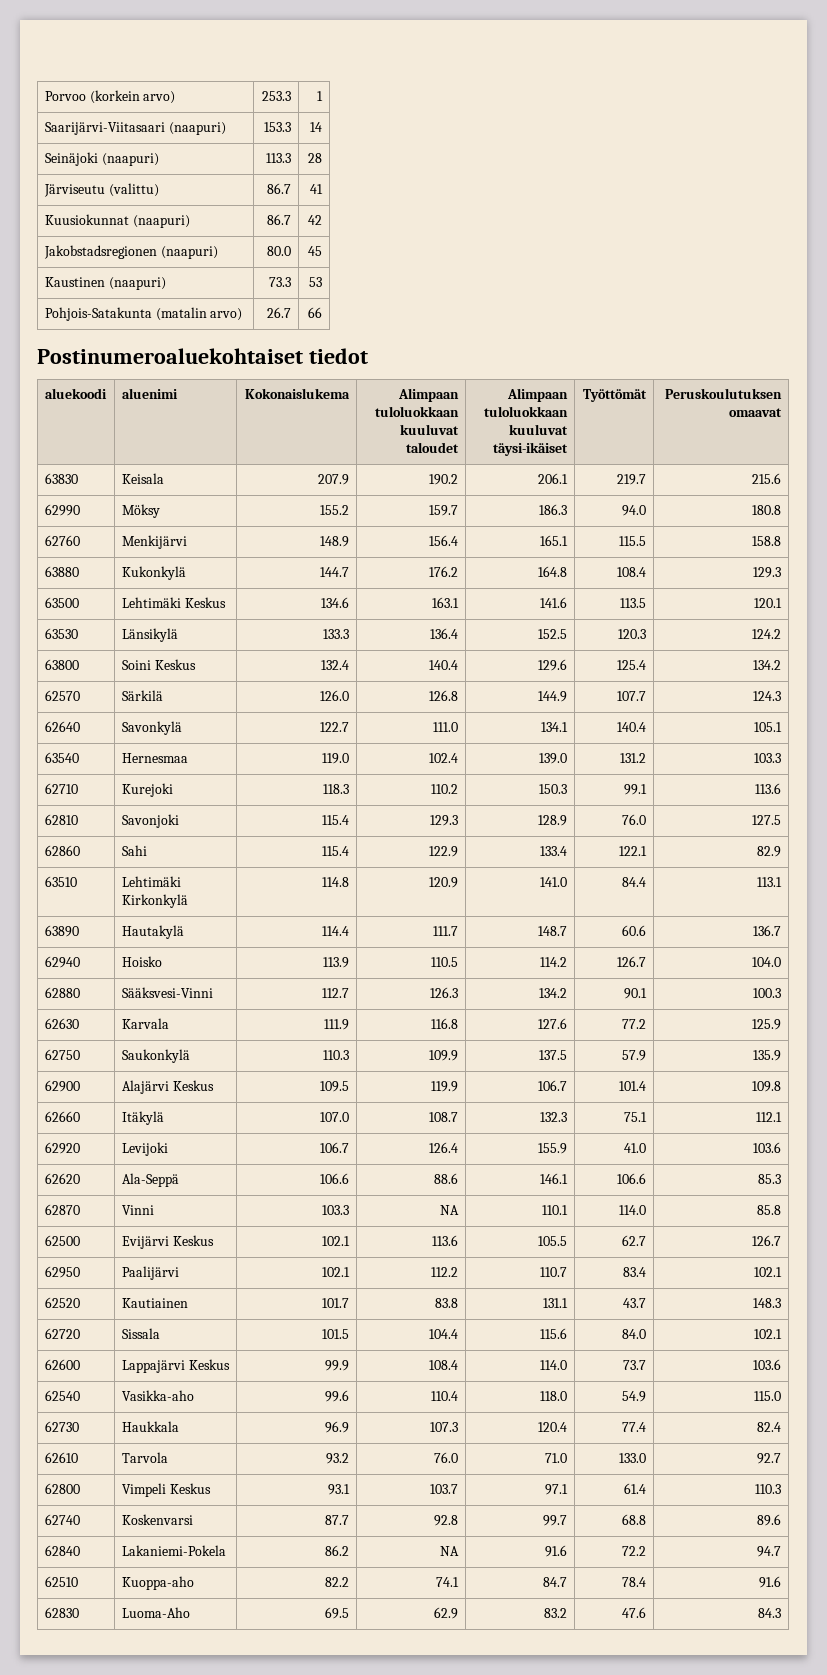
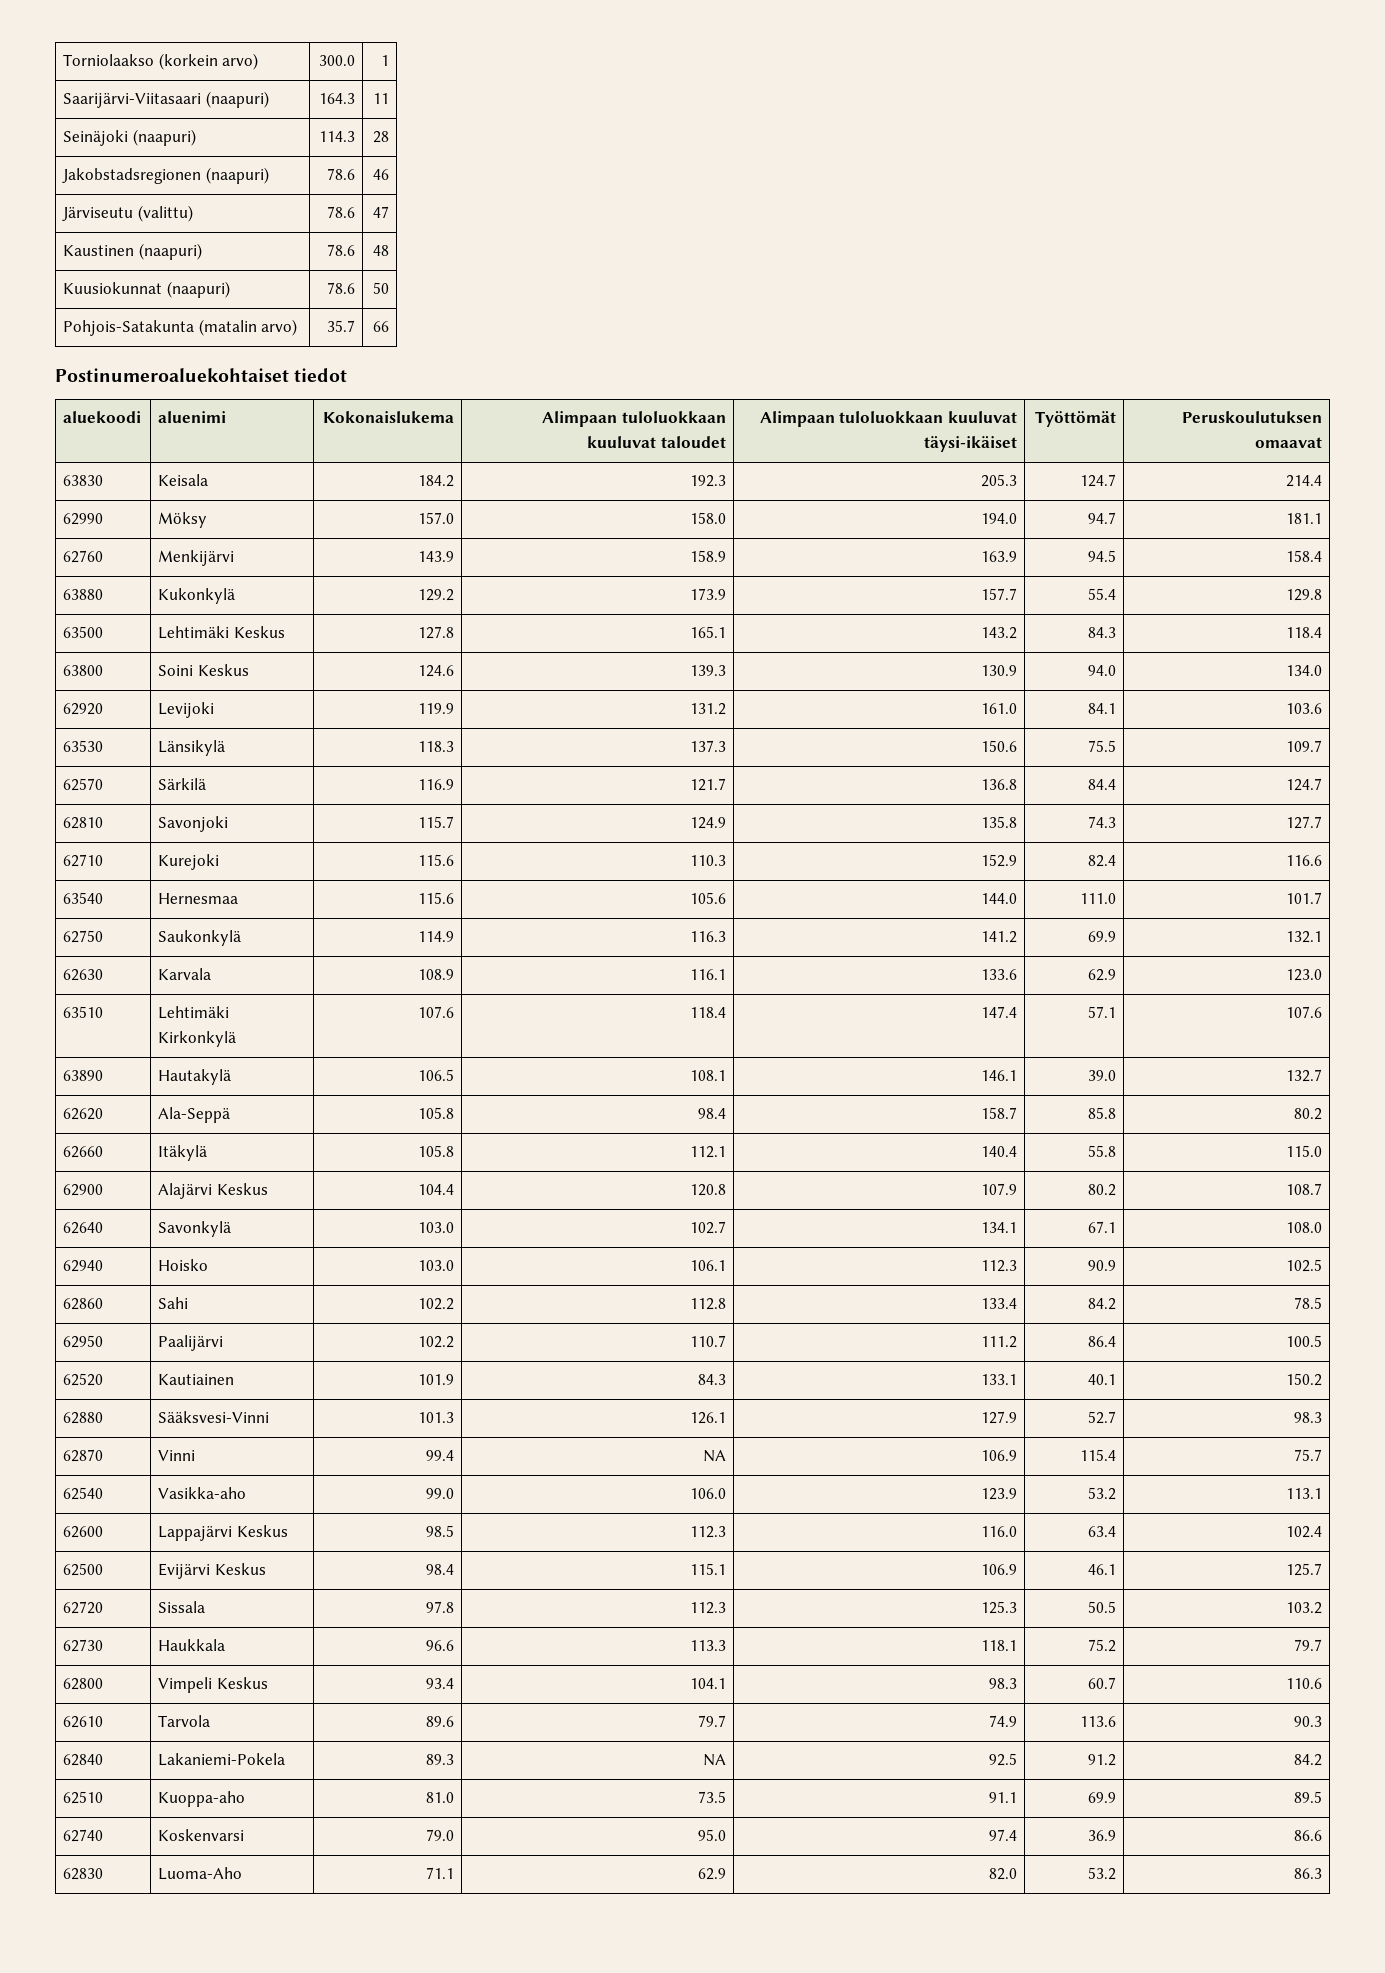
[44,91,86,101] Porvoo -> [63,54,155,66] Torniolaakso
[262,91,292,101] 253.3 -> [318,55,355,66] 300.0
[264,122,292,132] [310,122,323,132] 153.3 | 14 -> [318,93,355,104] [372,93,389,104] 164.3 | 11
[266,153,292,163] 113.3 -> [318,131,355,142] 114.3
[43,183,159,197] [267,183,292,194] [310,184,324,194] [44,214,190,228] [267,214,292,225] [308,215,323,225] [43,245,218,259] [267,246,292,256] [308,246,323,256] [44,277,166,290] [269,277,292,287] [309,277,323,287] Järviseutu (valittu) | 86.7 | 41 // Kuusiokunnat (naapuri) | 86.7 | 42 // Jakobstadsregionen (naapuri) | 80.0 | 45 // Kaustinen (naapuri) | 73.3 | 53 -> [62,167,269,184] [326,168,355,180] [372,169,389,180] [62,205,193,222] [326,206,355,218] [372,206,389,218] [63,243,202,260] [326,244,355,256] [372,245,389,256] [63,281,230,298] [326,282,355,294] [372,282,389,294] Jakobstadsregionen (naapuri) | 78.6 | 46 // Järviseutu (valittu) | 78.6 | 47 // Kaustinen (naapuri) | 78.6 | 48 // Kuusiokunnat (naapuri) | 78.6 | 50
[267,307,292,318] 26.7 -> [326,320,355,332] 35.7
[318,474,350,485] [429,474,459,485] [538,473,569,484] [617,474,647,485] [752,473,782,484] [44,504,80,516] [121,504,160,518] [320,505,350,515] [429,505,459,516] [539,504,568,515] [622,505,647,516] [752,505,782,515] [44,535,80,546] [121,535,187,549] [320,536,350,547] [429,535,459,546] [540,535,569,546] [619,536,647,546] [752,536,782,546] [44,566,79,577] [121,566,186,580] [320,567,350,577] [429,566,459,577] [538,566,568,577] [617,567,647,577] [753,567,782,578] [44,597,79,608] [121,597,226,608] [321,597,350,608] [432,597,460,608] [540,597,568,608] [620,598,647,608] [754,598,783,608] [44,628,78,639] [121,628,178,642] [323,629,350,639] [430,628,459,639] [538,629,568,639] [618,629,647,639] [752,629,782,639] [44,659,79,670] [121,659,196,670] [321,660,350,670] [429,660,459,670] [538,659,568,671] [617,660,647,670] [753,660,782,670] [44,690,80,701] [121,690,163,701] [320,690,350,701] [429,690,459,701] [538,691,568,702] [617,691,647,701] [753,691,782,701] [44,721,80,732] [121,721,182,735] [320,722,350,732] [433,722,459,732] [541,722,569,732] [617,722,647,732] [754,722,783,732] [44,752,79,763] [121,753,188,763] [322,753,350,764] [429,753,459,763] [539,753,568,764] [620,753,647,763] [754,753,782,763] [44,783,78,794] [121,783,173,797] [323,784,350,794] [431,784,459,794] [539,784,568,794] [624,784,648,795] [755,783,782,794] [44,814,78,825] [121,814,179,828] [322,815,350,825] [430,815,459,826] [538,815,568,826] [622,814,647,825] [752,815,782,825] [44,845,80,856] [121,845,147,856] [322,846,350,856] [429,846,459,857] [540,846,568,856] [619,846,648,856] [757,846,782,857] [44,876,77,887] [121,876,181,887] [121,894,188,908] [322,877,350,887] [429,877,459,888] [540,877,568,887] [622,877,647,887] [757,877,783,887] [44,925,79,937] [121,925,184,939] [322,926,350,936] [433,926,459,936] [538,926,568,936] [622,925,647,936] [753,925,782,936] [44,956,80,968] [121,956,162,967] [323,957,350,968] [431,957,459,967] [540,957,568,967] [617,956,647,967] [752,957,782,967] [44,987,80,998] [121,987,213,998] [322,988,350,998] [430,987,459,998] [539,988,568,998] [624,988,648,999] [753,988,782,998] [44,1018,79,1029] [121,1018,169,1029] [324,1019,350,1030] [431,1018,459,1029] [538,1018,568,1029] [622,1019,647,1029] [752,1019,782,1030] [44,1049,80,1060] [121,1049,190,1063] [323,1050,350,1060] [429,1050,459,1061] [539,1050,568,1060] [622,1050,647,1061] [753,1050,782,1061] [44,1080,80,1092] [121,1080,214,1094] [320,1081,350,1092] [431,1081,459,1092] [538,1080,568,1091] [619,1081,647,1091] [752,1081,782,1092] [44,1111,80,1122] [121,1111,164,1125] [320,1112,350,1122] [429,1112,459,1122] [540,1112,568,1122] [624,1112,648,1122] [756,1112,783,1122] [44,1142,80,1154] [121,1142,168,1156] [320,1142,350,1153] [429,1142,459,1153] [538,1143,568,1154] [624,1143,647,1153] [753,1142,782,1153] [44,1173,80,1184] [121,1173,179,1187] [320,1173,350,1184] [434,1173,459,1184] [540,1173,569,1184] [617,1173,647,1184] [758,1174,782,1184] 207.9 | 190.2 | 206.1 | 219.7 | 215.6 // 62990 | Möksy | 155.2 | 159.7 | 186.3 | 94.0 | 180.8 // 62760 | Menkijärvi | 148.9 | 156.4 | 165.1 | 115.5 | 158.8 // 63880 | Kukonkylä | 144.7 | 176.2 | 164.8 | 108.4 | 129.3 // 63500 | Lehtimäki Keskus | 134.6 | 163.1 | 141.6 | 113.5 | 120.1 // 63530 | Länsikylä | 133.3 | 136.4 | 152.5 | 120.3 | 124.2 // 63800 | Soini Keskus | 132.4 | 140.4 | 129.6 | 125.4 | 134.2 // 62570 | Särkilä | 126.0 | 126.8 | 144.9 | 107.7 | 124.3 // 62640 | Savonkylä | 122.7 | 111.0 | 134.1 | 140.4 | 105.1 // 63540 | Hernesmaa | 119.0 | 102.4 | 139.0 | 131.2 | 103.3 // 62710 | Kurejoki | 118.3 | 110.2 | 150.3 | 99.1 | 113.6 // 62810 | Savonjoki | 115.4 | 129.3 | 128.9 | 76.0 | 127.5 // 62860 | Sahi | 115.4 | 122.9 | 133.4 | 122.1 | 82.9 // 63510 | Lehtimäki Kirkonkylä | 114.8 | 120.9 | 141.0 | 84.4 | 113.1 // 63890 | Hautakylä | 114.4 | 111.7 | 148.7 | 60.6 | 136.7 // 62940 | Hoisko | 113.9 | 110.5 | 114.2 | 126.7 | 104.0 // 62880 | Sääksvesi-Vinni | 112.7 | 126.3 | 134.2 | 90.1 | 100.3 // 62630 | Karvala | 111.9 | 116.8 | 127.6 | 77.2 | 125.9 // 62750 | Saukonkylä | 110.3 | 109.9 | 137.5 | 57.9 | 135.9 // 62900 | Alajärvi Keskus | 109.5 | 119.9 | 106.7 | 101.4 | 109.8 // 62660 | Itäkylä | 107.0 | 108.7 | 132.3 | 75.1 | 112.1 // 62920 | Levijoki | 106.7 | 126.4 | 155.9 | 41.0 | 103.6 // 62620 | Ala-Seppä | 106.6 | 88.6 | 146.1 | 106.6 | 85.3 -> [417,475,454,487] [689,475,726,487] [980,474,1017,487] [1079,474,1116,487] [1285,475,1322,487] [63,513,104,525] [158,512,208,528] [417,512,454,524] [689,512,726,524] [980,513,1017,524] [1087,512,1116,524] [1285,513,1322,524] [63,550,104,563] [158,550,235,566] [417,551,454,562] [689,550,726,562] [980,551,1017,562] [1087,550,1116,562] [1285,550,1322,562] [63,589,104,600] [158,588,236,604] [417,589,454,601] [689,588,726,600] [980,588,1017,600] [1087,588,1116,600] [1285,589,1322,601] [63,626,104,638] [158,626,285,639] [417,626,454,639] [689,626,726,638] [980,627,1017,639] [1087,627,1116,638] [1285,627,1322,638] [63,665,104,676] [158,664,249,676] [417,665,454,677] [689,665,726,676] [980,665,1017,676] [1087,665,1116,676] [1285,665,1322,676] [63,703,104,715] [158,702,215,718] [417,703,454,714] [689,703,726,715] [980,703,1017,714] [1087,703,1116,714] [1285,703,1322,714] [63,740,104,752] [158,740,226,756] [417,741,454,752] [689,740,726,752] [980,740,1017,752] [1087,740,1116,752] [1285,740,1322,752] [63,778,104,791] [158,778,207,790] [417,779,454,790] [689,778,726,791] [980,779,1017,790] [1087,779,1116,790] [1285,778,1322,791] [63,817,104,829] [158,816,229,832] [417,816,454,828] [689,817,726,829] [980,816,1017,828] [1087,816,1116,828] [1285,816,1322,829] [63,854,104,867] [158,854,220,870] [417,854,454,866] [689,855,726,866] [980,854,1017,867] [1087,855,1116,867] [1285,855,1322,866] [63,892,104,904] [158,893,239,904] [417,892,454,904] [689,892,726,904] [980,893,1017,904] [1079,893,1116,904] [1285,892,1322,904] [63,930,104,943] [158,930,242,946] [417,931,454,942] [689,931,726,942] [980,931,1017,943] [1087,931,1116,942] [1285,931,1322,943] [63,969,104,981] [158,968,212,980] [417,969,454,980] [689,969,726,980] [980,969,1017,980] [1087,969,1116,981] [1285,969,1322,981] [63,1006,104,1018] [158,1006,230,1019] [158,1031,237,1047] [417,1006,454,1018] [689,1007,726,1018] [980,1006,1017,1018] [1087,1006,1116,1018] [1285,1006,1322,1018] [63,1070,104,1081] [158,1069,232,1085] [417,1069,454,1081] [689,1070,726,1081] [980,1070,1017,1081] [1087,1070,1116,1081] [1285,1069,1322,1082] [63,1108,104,1120] [158,1107,231,1123] [417,1107,454,1119] [697,1108,726,1119] [980,1107,1017,1119] [1087,1107,1116,1119] [1293,1108,1322,1120] [63,1146,104,1158] [158,1145,208,1161] [417,1145,454,1157] [689,1146,726,1158] [980,1146,1017,1157] [1087,1145,1116,1157] [1285,1145,1322,1157] [63,1184,104,1196] [158,1183,268,1199] [417,1184,454,1195] [689,1184,726,1196] [980,1183,1017,1195] [1087,1184,1116,1196] [1285,1183,1322,1195] [63,1222,104,1234] [158,1221,232,1237] [417,1222,454,1233] [689,1221,726,1234] [980,1222,1017,1233] [1087,1221,1116,1233] [1285,1222,1322,1233] [63,1260,104,1272] [158,1259,209,1271] [417,1260,454,1271] [689,1260,726,1271] [980,1260,1017,1272] [1087,1260,1116,1271] [1285,1259,1322,1272] [63,1298,104,1310] [158,1297,189,1309] [417,1298,454,1310] [689,1298,726,1310] [980,1298,1017,1309] [1087,1298,1116,1310] [1293,1297,1322,1309] [63,1335,104,1348] [158,1335,224,1351] [417,1336,454,1348] [689,1335,726,1347] [980,1336,1017,1348] [1087,1336,1116,1347] [1285,1335,1322,1347] [63,1373,104,1386] [158,1374,235,1385] [417,1374,454,1385] [697,1374,726,1385] [980,1374,1017,1385] [1087,1374,1116,1385] [1285,1373,1322,1386] [63,1412,104,1424] [158,1411,270,1423] [417,1412,454,1423] [689,1412,726,1424] [980,1411,1017,1424] [1087,1411,1116,1424] [1293,1412,1322,1423] 184.2 | 192.3 | 205.3 | 124.7 | 214.4 // 62990 | Möksy | 157.0 | 158.0 | 194.0 | 94.7 | 181.1 // 62760 | Menkijärvi | 143.9 | 158.9 | 163.9 | 94.5 | 158.4 // 63880 | Kukonkylä | 129.2 | 173.9 | 157.7 | 55.4 | 129.8 // 63500 | Lehtimäki Keskus | 127.8 | 165.1 | 143.2 | 84.3 | 118.4 // 63800 | Soini Keskus | 124.6 | 139.3 | 130.9 | 94.0 | 134.0 // 62920 | Levijoki | 119.9 | 131.2 | 161.0 | 84.1 | 103.6 // 63530 | Länsikylä | 118.3 | 137.3 | 150.6 | 75.5 | 109.7 // 62570 | Särkilä | 116.9 | 121.7 | 136.8 | 84.4 | 124.7 // 62810 | Savonjoki | 115.7 | 124.9 | 135.8 | 74.3 | 127.7 // 62710 | Kurejoki | 115.6 | 110.3 | 152.9 | 82.4 | 116.6 // 63540 | Hernesmaa | 115.6 | 105.6 | 144.0 | 111.0 | 101.7 // 62750 | Saukonkylä | 114.9 | 116.3 | 141.2 | 69.9 | 132.1 // 62630 | Karvala | 108.9 | 116.1 | 133.6 | 62.9 | 123.0 // 63510 | Lehtimäki Kirkonkylä | 107.6 | 118.4 | 147.4 | 57.1 | 107.6 // 63890 | Hautakylä | 106.5 | 108.1 | 146.1 | 39.0 | 132.7 // 62620 | Ala-Seppä | 105.8 | 98.4 | 158.7 | 85.8 | 80.2 // 62660 | Itäkylä | 105.8 | 112.1 | 140.4 | 55.8 | 115.0 // 62900 | Alajärvi Keskus | 104.4 | 120.8 | 107.9 | 80.2 | 108.7 // 62640 | Savonkylä | 103.0 | 102.7 | 134.1 | 67.1 | 108.0 // 62940 | Hoisko | 103.0 | 106.1 | 112.3 | 90.9 | 102.5 // 62860 | Sahi | 102.2 | 112.8 | 133.4 | 84.2 | 78.5 // 62950 | Paalijärvi | 102.2 | 110.7 | 111.2 | 86.4 | 100.5 // 62520 | Kautiainen | 101.9 | 84.3 | 133.1 | 40.1 | 150.2 // 62880 | Sääksvesi-Vinni | 101.3 | 126.1 | 127.9 | 52.7 | 98.3
[322,1205,350,1215] [440,1205,460,1215] [542,1205,569,1215] [619,1205,647,1215] [757,1205,782,1215] [44,1235,80,1246] [121,1235,214,1249] [322,1236,351,1246] [432,1235,459,1246] [538,1236,568,1246] [622,1235,647,1246] [752,1235,782,1246] [44,1266,80,1278] [121,1266,179,1280] [322,1267,351,1277] [431,1267,459,1277] [540,1267,568,1277] [623,1267,647,1277] [754,1267,783,1277] [44,1297,80,1308] [121,1298,188,1308] [322,1298,350,1308] [435,1298,459,1308] [543,1298,569,1308] [623,1298,647,1308] [753,1298,782,1308] [44,1328,80,1339] [121,1328,160,1339] [322,1329,350,1339] [429,1329,459,1339] [540,1328,568,1339] [622,1329,647,1339] [754,1329,783,1339] [44,1359,80,1370] [121,1359,230,1373] [325,1360,350,1371] [429,1360,459,1370] [540,1360,568,1370] [623,1360,647,1370] [753,1359,782,1370] [44,1390,80,1401] [121,1390,194,1401] [325,1390,350,1402] [431,1391,459,1401] [540,1391,568,1401] [622,1391,647,1402] [754,1391,782,1401] [44,1421,79,1432] [121,1421,179,1432] [325,1421,350,1433] [430,1422,459,1432] [538,1422,568,1432] [622,1422,647,1432] [757,1422,782,1432] [44,1452,78,1463] [121,1452,168,1463] [326,1453,350,1464] [434,1452,459,1463] [545,1453,568,1463] [619,1453,647,1463] [757,1453,782,1464] [44,1483,80,1494] [121,1483,211,1497] [328,1484,351,1495] [430,1484,459,1494] [545,1484,569,1495] [624,1483,647,1494] [755,1484,782,1494] [44,1514,80,1525] [121,1514,193,1525] [325,1515,350,1525] [434,1515,459,1526] [543,1515,568,1526] [622,1514,647,1525] [757,1514,782,1526] [44,1545,80,1556] [121,1545,226,1556] [325,1545,350,1556] [440,1546,460,1556] [545,1545,568,1557] [622,1546,647,1556] [757,1546,782,1557] [44,1576,78,1587] [121,1576,194,1590] [325,1577,350,1587] [436,1577,460,1587] [543,1577,568,1587] [622,1577,647,1587] [759,1576,782,1588] 103.3 | NA | 110.1 | 114.0 | 85.8 // 62500 | Evijärvi Keskus | 102.1 | 113.6 | 105.5 | 62.7 | 126.7 // 62950 | Paalijärvi | 102.1 | 112.2 | 110.7 | 83.4 | 102.1 // 62520 | Kautiainen | 101.7 | 83.8 | 131.1 | 43.7 | 148.3 // 62720 | Sissala | 101.5 | 104.4 | 115.6 | 84.0 | 102.1 // 62600 | Lappajärvi Keskus | 99.9 | 108.4 | 114.0 | 73.7 | 103.6 // 62540 | Vasikka-aho | 99.6 | 110.4 | 118.0 | 54.9 | 115.0 // 62730 | Haukkala | 96.9 | 107.3 | 120.4 | 77.4 | 82.4 // 62610 | Tarvola | 93.2 | 76.0 | 71.0 | 133.0 | 92.7 // 62800 | Vimpeli Keskus | 93.1 | 103.7 | 97.1 | 61.4 | 110.3 // 62740 | Koskenvarsi | 87.7 | 92.8 | 99.7 | 68.8 | 89.6 // 62840 | Lakaniemi-Pokela | 86.2 | NA | 91.6 | 72.2 | 94.7 // 62510 | Kuoppa-aho | 82.2 | 74.1 | 84.7 | 78.4 | 91.6 -> [425,1450,454,1461] [702,1450,726,1462] [980,1450,1017,1461] [1079,1449,1116,1461] [1293,1449,1322,1461] [63,1487,104,1500] [158,1487,247,1499] [425,1488,454,1499] [689,1488,726,1499] [980,1488,1017,1500] [1087,1487,1116,1500] [1285,1488,1322,1499] [63,1526,104,1538] [158,1525,288,1541] [425,1525,454,1537] [689,1526,726,1538] [980,1526,1017,1537] [1087,1526,1116,1537] [1285,1526,1322,1538] [63,1563,104,1576] [158,1563,266,1579] [425,1564,454,1575] [689,1563,726,1575] [980,1564,1017,1575] [1087,1564,1116,1575] [1285,1563,1322,1576] [63,1601,104,1614] [158,1601,206,1613] [425,1601,454,1613] [689,1602,726,1614] [980,1601,1017,1614] [1087,1601,1116,1613] [1285,1602,1322,1614] [63,1639,104,1652] [158,1639,226,1651] [425,1640,454,1651] [689,1640,726,1651] [980,1640,1017,1651] [1087,1639,1116,1652] [1293,1639,1322,1651] [63,1678,104,1690] [158,1677,268,1693] [425,1678,454,1689] [689,1678,726,1689] [988,1678,1017,1689] [1087,1677,1116,1689] [1285,1678,1322,1689] [63,1716,104,1728] [158,1715,211,1727] [425,1716,454,1727] [697,1715,726,1727] [988,1715,1017,1727] [1079,1716,1116,1727] [1293,1716,1322,1727] [63,1754,104,1766] [158,1753,286,1766] [425,1754,454,1765] [702,1754,726,1766] [988,1753,1017,1766] [1087,1754,1116,1766] [1293,1754,1322,1766] [63,1791,104,1804] [158,1791,246,1807] [425,1792,454,1803] [697,1791,726,1803] [988,1792,1017,1803] [1087,1792,1116,1803] [1293,1791,1322,1803] [63,1829,104,1842] [158,1829,245,1841] [425,1829,454,1841] [697,1829,726,1841] [988,1829,1017,1841] [1087,1830,1116,1841] [1293,1830,1322,1841] 99.4 | NA | 106.9 | 115.4 | 75.7 // 62540 | Vasikka-aho | 99.0 | 106.0 | 123.9 | 53.2 | 113.1 // 62600 | Lappajärvi Keskus | 98.5 | 112.3 | 116.0 | 63.4 | 102.4 // 62500 | Evijärvi Keskus | 98.4 | 115.1 | 106.9 | 46.1 | 125.7 // 62720 | Sissala | 97.8 | 112.3 | 125.3 | 50.5 | 103.2 // 62730 | Haukkala | 96.6 | 113.3 | 118.1 | 75.2 | 79.7 // 62800 | Vimpeli Keskus | 93.4 | 104.1 | 98.3 | 60.7 | 110.6 // 62610 | Tarvola | 89.6 | 79.7 | 74.9 | 113.6 | 90.3 // 62840 | Lakaniemi-Pokela | 89.3 | NA | 92.5 | 91.2 | 84.2 // 62510 | Kuoppa-aho | 81.0 | 73.5 | 91.1 | 69.9 | 89.5 // 62740 | Koskenvarsi | 79.0 | 95.0 | 97.4 | 36.9 | 86.6
[325,1607,350,1619] [434,1607,459,1619] [544,1608,568,1618] [622,1607,647,1618] [758,1608,782,1618] 69.5 | 62.9 | 83.2 | 47.6 | 84.3 -> [425,1867,454,1879] [697,1868,726,1880] [988,1868,1017,1880] [1087,1867,1116,1880] [1293,1868,1322,1879] 71.1 | 62.9 | 82.0 | 53.2 | 86.3

